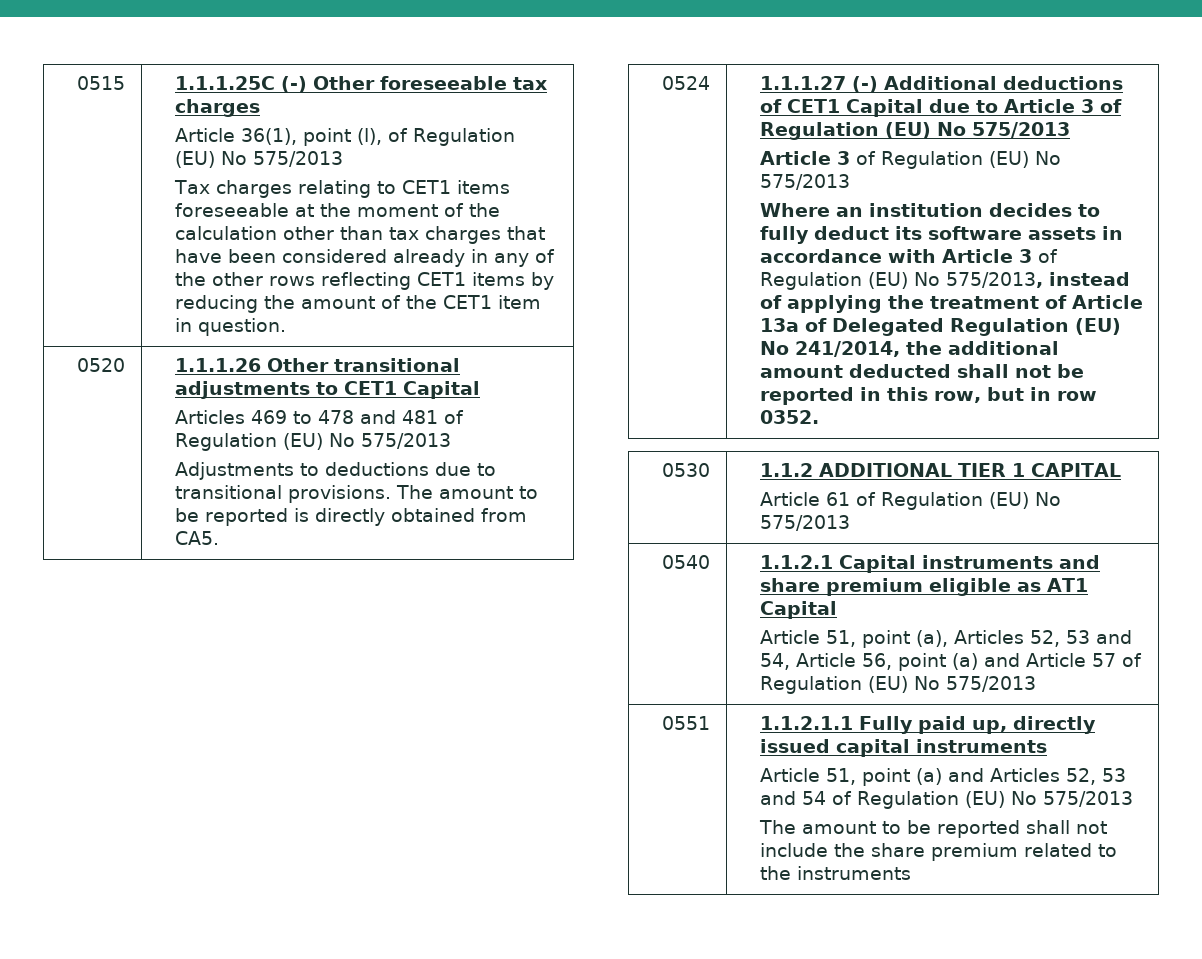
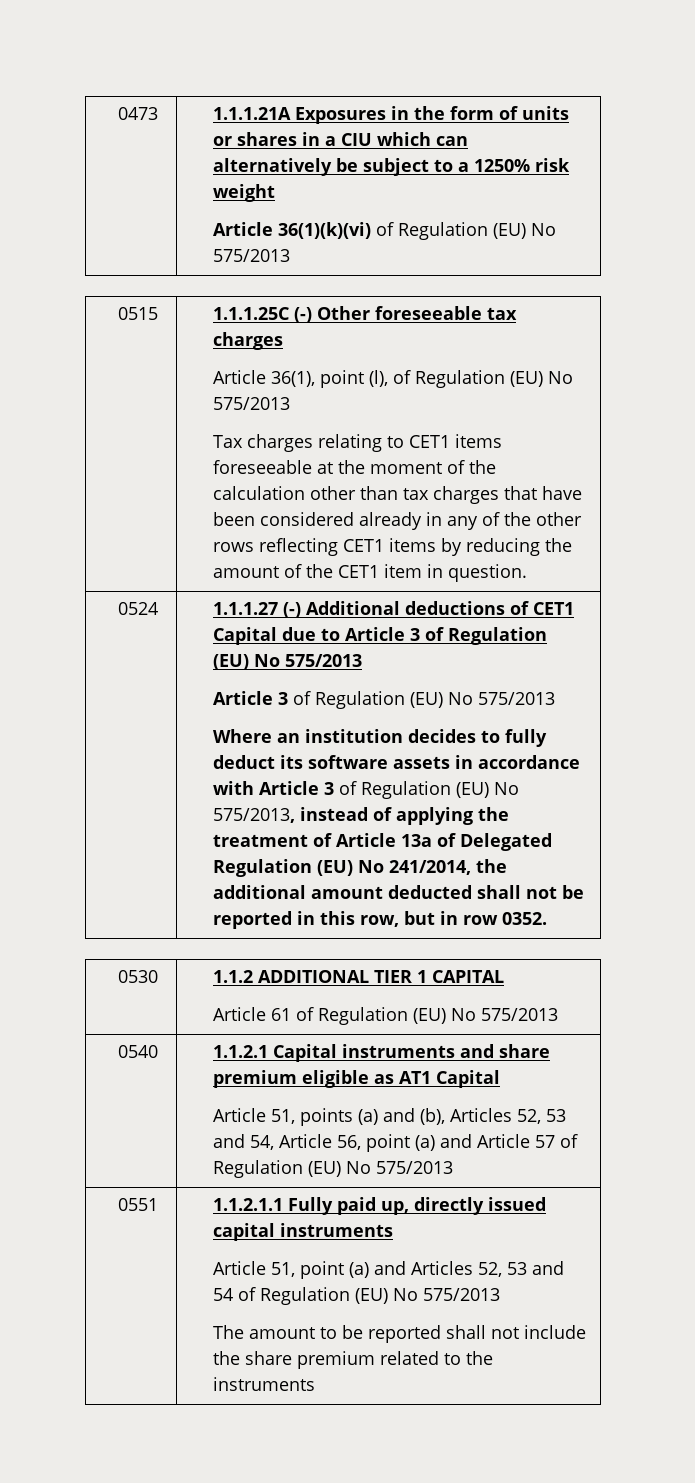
(76, 83) none -> [118,107,159,120] [212,106,569,124] [212,132,468,146] [212,158,570,176] [212,184,275,202] [212,222,556,240] [212,249,290,262] 0473 | 1.1.1.21A Exposures in the form of units or shares in a CIU which can alternatively be subject to a 1250% risk weight // Article 36(1)(k)(vi) of Regulation (EU) No 575/2013 //
[76,358,125,372] [174,358,460,372] [174,381,480,399] [174,410,464,424] [174,433,451,451] [174,462,496,480] [174,485,538,503] [174,508,527,526] [174,531,219,545] // 0520 | 1.1.1.26 Other transitional adjustments to CET1 Capital // Articles 469 to 478 and 481 of Regulation (EU) No 575/2013 // Adjustments to deductions due to transitional provisions. The amount to be reported is directly obtained from CA5. -> (527, 573) none
[861,630,948,648] point (a), -> [299,1108,445,1126] points (a) and (b),

